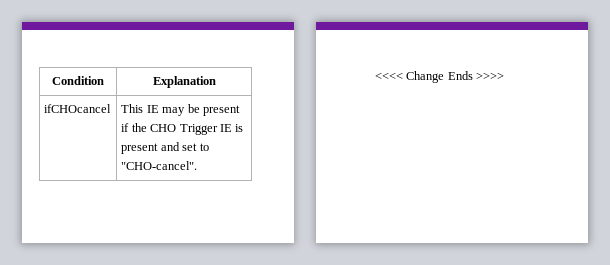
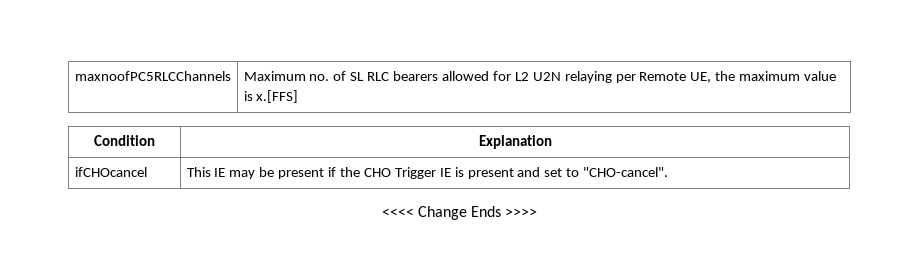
(52, 80) none -> [74,71,231,81] [243,71,837,83] [243,90,299,103] maxnoofPC5RLCChannels | Maximum no. of SL RLC bearers allowed for L2 U2N relaying per Remote UE, the maximum value is x.[FFS] //

